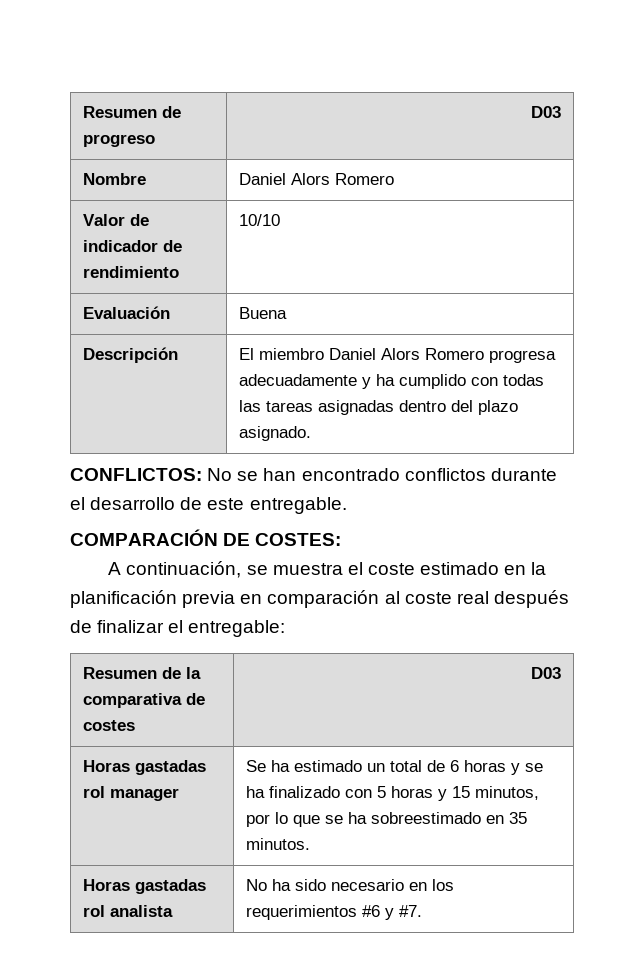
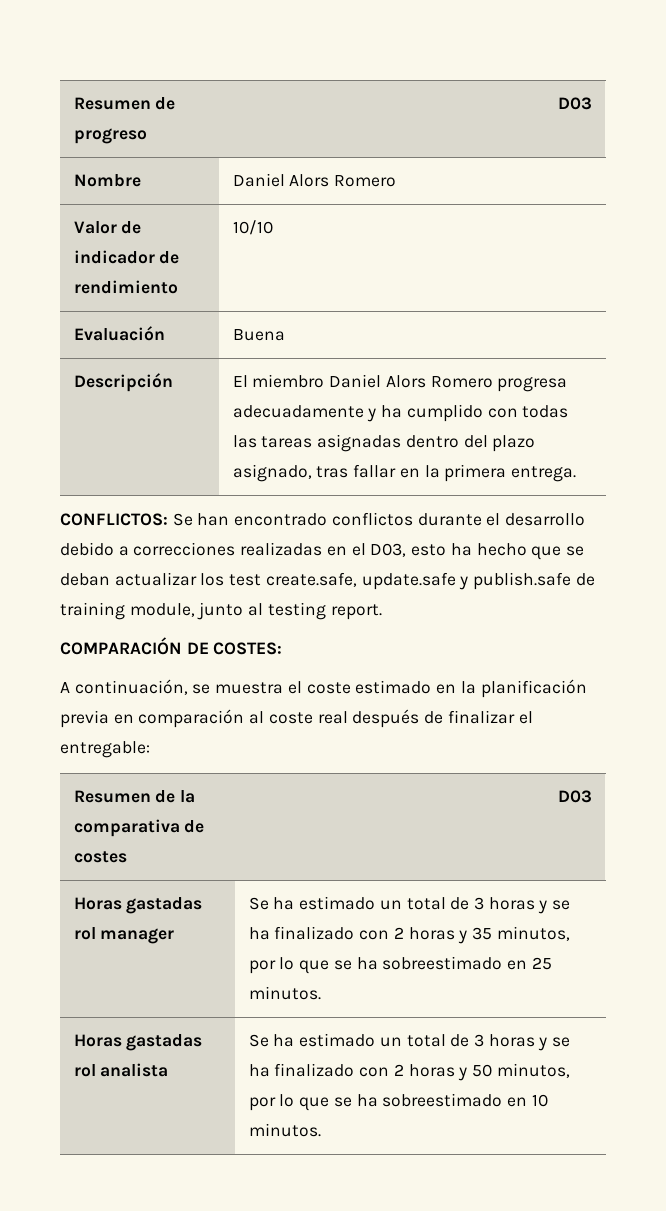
[238,426,311,441] asignado. -> [232,464,576,482] asignado, tras fallar en la primera entrega.
[207,468,259,481] No se -> [172,513,193,526] Se
[180,497,347,514] de este entregable. -> [60,542,584,560] [60,572,595,590] [60,602,382,620] debido a correcciones realizadas en el D03, esto ha hecho que se deban actualizar los test create.safe, update.safe y publish.safe de training module, junto al testing report.
[449,760,543,775] [245,786,539,801] [245,812,527,827] 6 horas y se ha finalizado con 5 horas y 15 minutos, por lo que se ha sobreestimado en 35 -> [473,897,571,914] [248,926,570,944] [248,956,552,974] 3 horas y se ha finalizado con 2 horas y 35 minutos, por lo que se ha sobreestimado en 25
[245,879,454,891] [245,905,422,920] No ha sido necesario en los requerimientos #6 y #7. -> [248,1033,571,1051] [248,1063,570,1081] [248,1093,548,1111] [248,1123,321,1137] Se ha estimado un total de 3 horas y se ha finalizado con 2 horas y 50 minutos, por lo que se ha sobreestimado en 10 minutos.

